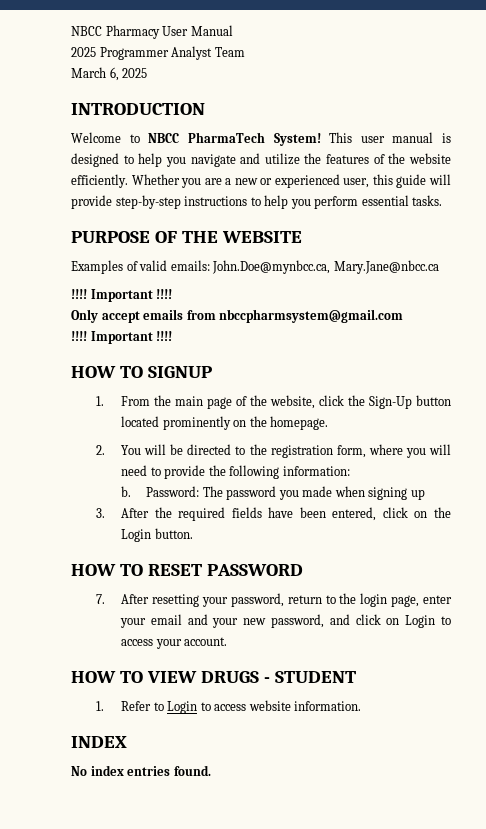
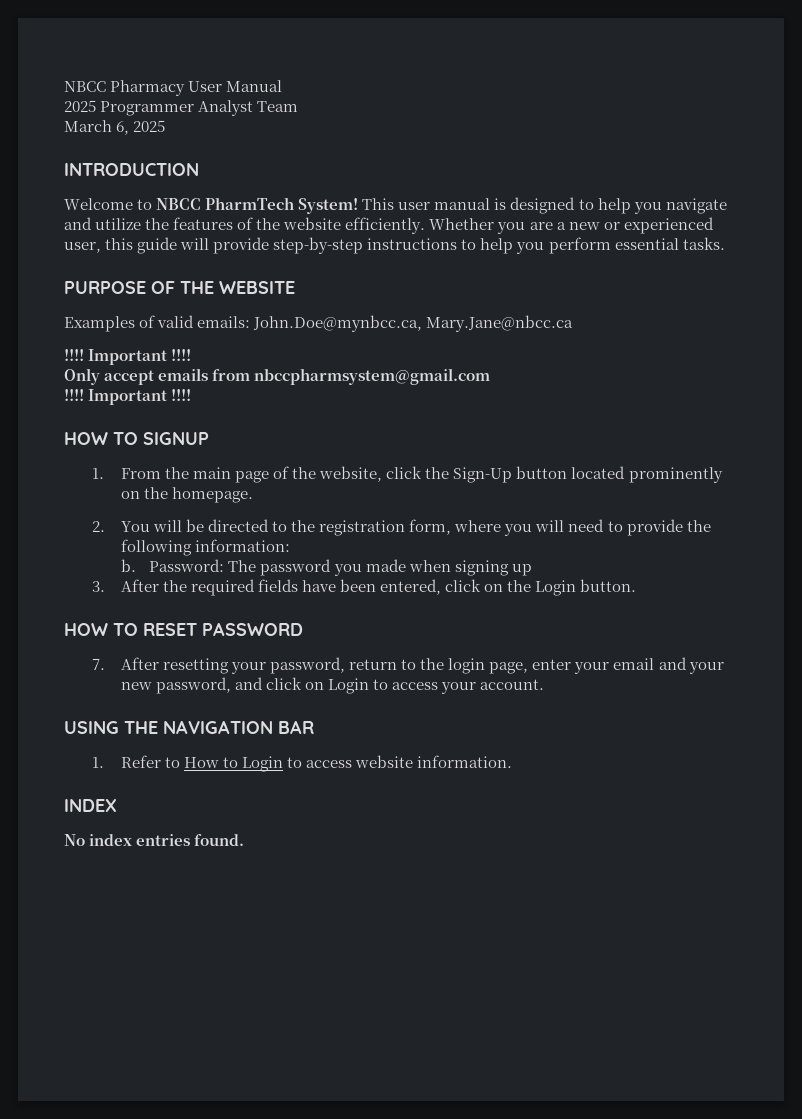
[187,132,265,143] PharmaTech -> [205,197,295,210] PharmTech
[71,671,356,683] HOW TO VIEW DRUGS - STUDENT -> [64,720,314,734] USING THE NAVIGATION BAR
(164, 706) none -> [184,757,239,768] How to

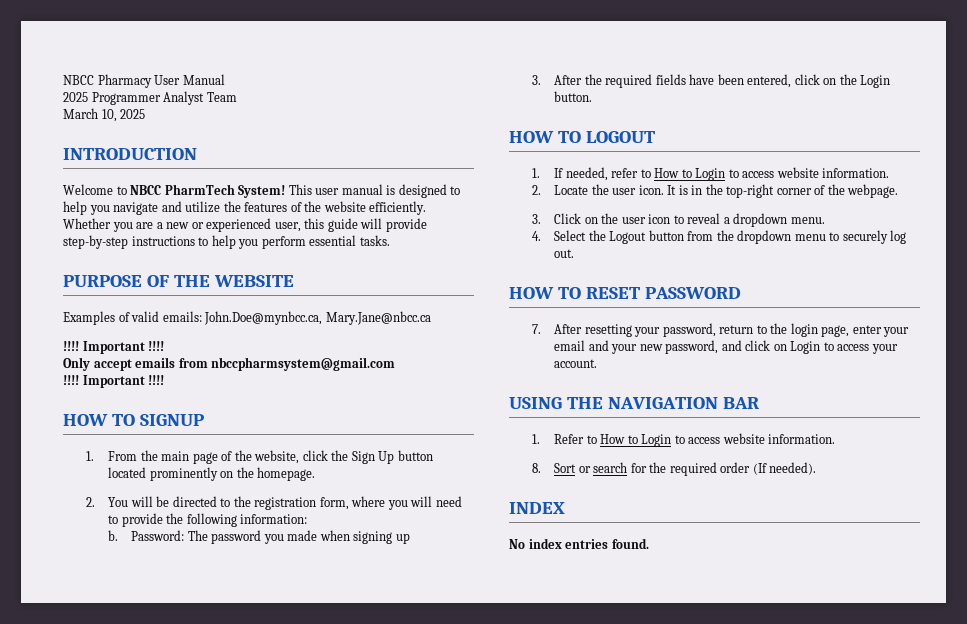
[116,121,130,135] 6, -> [101,109,117,122] 10,
[453,467,513,483] Sign-Up -> [351,451,395,464] Sign Up
(637, 585) none -> [509,131,655,143] [531,167,890,181] [531,184,899,198] [531,213,825,227] [531,230,907,244] [554,249,575,258] // HOW TO LOGOUT // 1. If needed, refer to How to Login to access website information. // 2. Locate the user icon. It is in the top-right corner of the webpage. // 3. Click on the user icon to reveal a dropdown menu. // 4. Select the Logout button from the dropdown menu to securely log out.
(513, 761) none -> [531,462,817,476] // 8. Sort or search for the required order (If needed).

